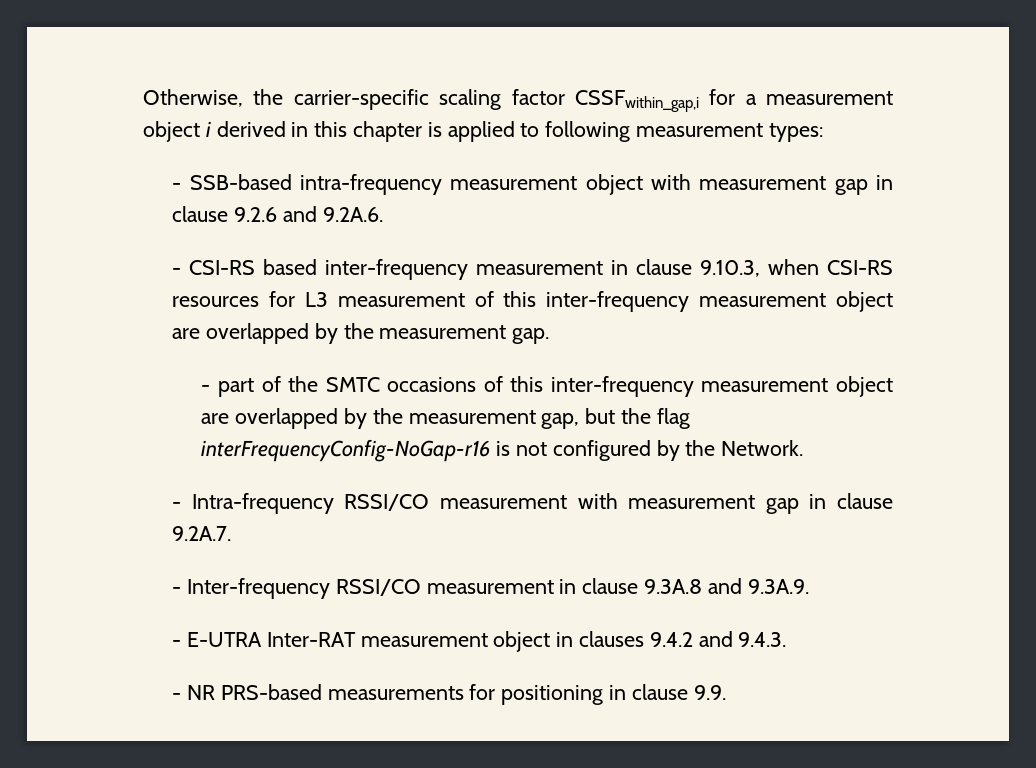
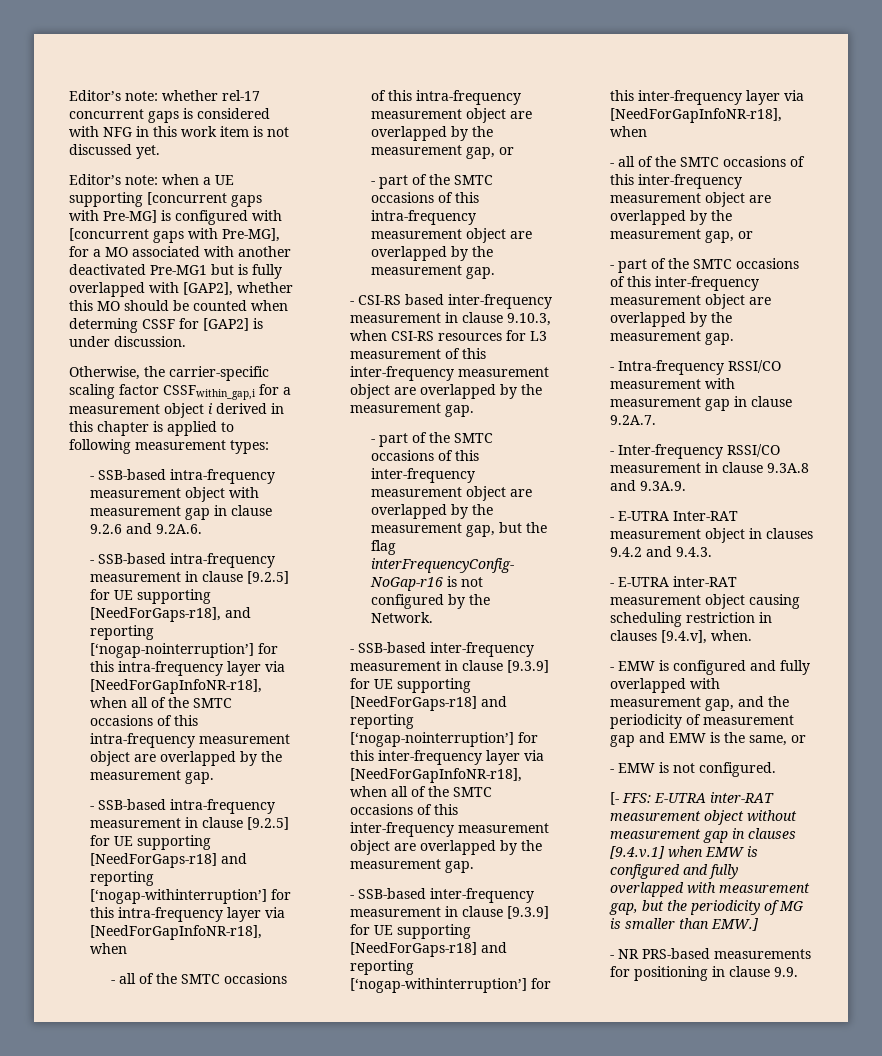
(143, 98) none -> [69,90,260,101] [69,108,270,123] [69,126,289,137] [69,144,160,159] [69,174,234,185] [69,192,262,207] [69,210,282,225] [69,228,280,243] [69,246,291,257] [69,264,282,279] [69,282,293,297] [69,300,288,311] [69,318,263,333] [69,336,186,347] Editor’s note: whether rel-17 concurrent gaps is considered with NFG in this work item is not discussed yet. // Editor’s note: when a UE supporting [concurrent gaps with Pre-MG] is configured with [concurrent gaps with Pre-MG], for a MO associated with another deactivated Pre-MG1 but is fully overlapped with [GAP2], whether this MO should be counted when determing CSSF for [GAP2] is under discussion. //
(383, 214) none -> [89,553,275,568] [89,571,289,584] [89,589,211,604] [89,607,251,622] [89,625,154,640] [89,643,278,658] [89,661,285,676] [89,679,262,694] [89,697,232,708] [89,715,198,726] [89,733,290,748] [89,751,282,766] [89,770,214,784] [89,799,275,814] [89,817,289,830] [89,835,211,850] [89,853,247,868] [89,871,154,886] [89,889,291,904] [89,907,285,922] [89,925,262,940] [89,943,127,954] [110,973,287,984] [370,90,521,105] [370,108,532,123] [370,126,493,141] [370,145,514,159] [370,174,493,189] [370,192,479,203] [370,210,476,225] [370,228,532,243] [370,246,493,261] [370,265,495,279] // - SSB-based intra-frequency measurement in clause [9.2.5] for UE supporting [NeedForGaps-r18], and reporting [‘nogap-nointerruption’] for this intra-frequency layer via [NeedForGapInfoNR-r18], when all of the SMTC occasions of this intra-frequency measurement object are overlapped by the measurement gap. // - SSB-based intra-frequency measurement in clause [9.2.5] for UE supporting [NeedForGaps-r18] and reporting [‘nogap-withinterruption’] for this intra-frequency layer via [NeedForGapInfoNR-r18], when // - all of the SMTC occasions of this intra-frequency measurement object are overlapped by the measurement gap, or // - part of the SMTC occasions of this intra-frequency measurement object are overlapped by the measurement gap.
(804, 448) none -> [349,642,534,657] [349,660,549,673] [349,678,471,693] [349,696,507,711] [349,714,414,729] [349,732,538,747] [349,750,544,765] [349,768,522,783] [349,786,492,797] [349,804,458,815] [349,822,549,837] [349,840,542,855] [349,859,474,873] [349,888,534,903] [349,906,549,919] [349,924,471,939] [349,942,507,957] [349,960,414,975] [349,978,551,993] [609,90,804,105] [609,108,782,123] [609,126,647,137] [609,156,805,167] [609,174,742,189] [609,192,771,207] [609,210,732,225] [609,229,753,243] [609,258,799,273] [609,276,759,291] [609,294,771,309] [609,312,732,327] [609,331,734,345] // - SSB-based inter-frequency measurement in clause [9.3.9] for UE supporting [NeedForGaps-r18] and reporting [‘nogap-nointerruption’] for this inter-frequency layer via [NeedForGapInfoNR-r18], when all of the SMTC occasions of this inter-frequency measurement object are overlapped by the measurement gap. // - SSB-based inter-frequency measurement in clause [9.3.9] for UE supporting [NeedForGaps-r18] and reporting [‘nogap-withinterruption’] for this inter-frequency layer via [NeedForGapInfoNR-r18], when // - all of the SMTC occasions of this inter-frequency measurement object are overlapped by the measurement gap, or // - part of the SMTC occasions of this inter-frequency measurement object are overlapped by the measurement gap.
(787, 639) none -> [609,576,737,587] [609,594,800,609] [609,612,772,627] [609,630,752,644] [609,660,810,675] [609,678,720,693] [609,696,789,711] [609,714,794,729] [609,732,806,747] [609,762,776,777] [609,792,774,805] [609,810,797,825] [609,828,796,843] [609,846,758,859] [609,864,738,879] [609,882,810,897] [608,900,803,915] [609,918,759,931] // - E-UTRA inter-RAT measurement object causing scheduling restriction in clauses [9.4.v], when. // - EMW is configured and fully overlapped with measurement gap, and the periodicity of measurement gap and EMW is the same, or // - EMW is not configured. // [- FFS: E-UTRA inter-RAT measurement object without measurement gap in clauses [9.4.v.1] when EMW is configured and fully overlapped with measurement gap, but the periodicity of MG is smaller than EMW.]

